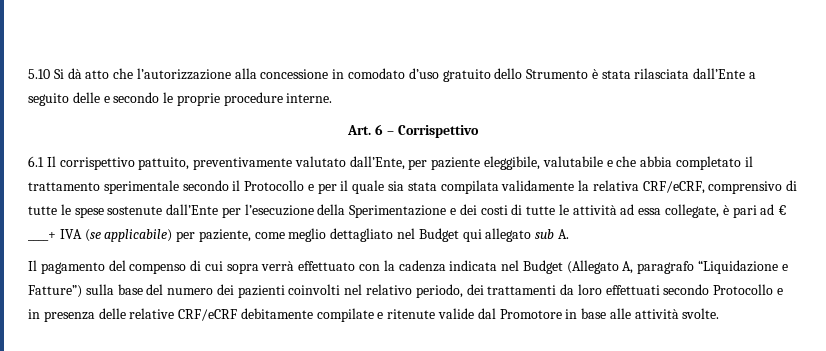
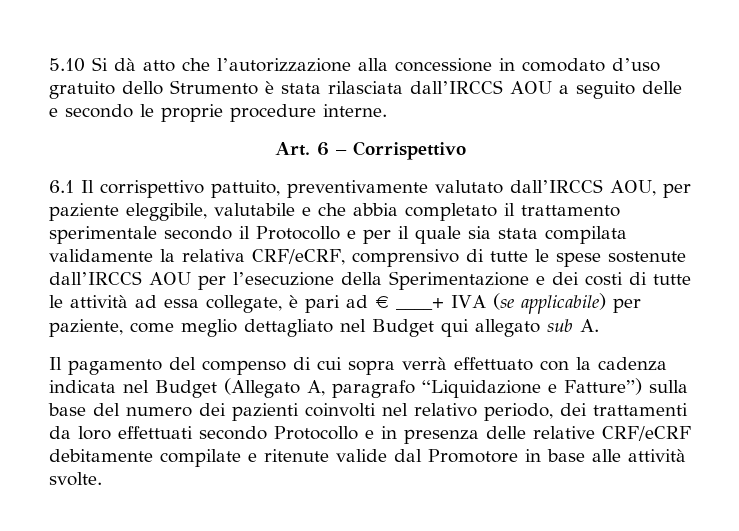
[693,68,746,79] dall’Ente -> [410,80,552,94] dall’IRCCS AOU
[349,156,405,170] dall’Ente, -> [510,179,656,196] dall’IRCCS AOU,
[166,204,219,215] dall’Ente -> [49,271,191,285] dall’IRCCS AOU

